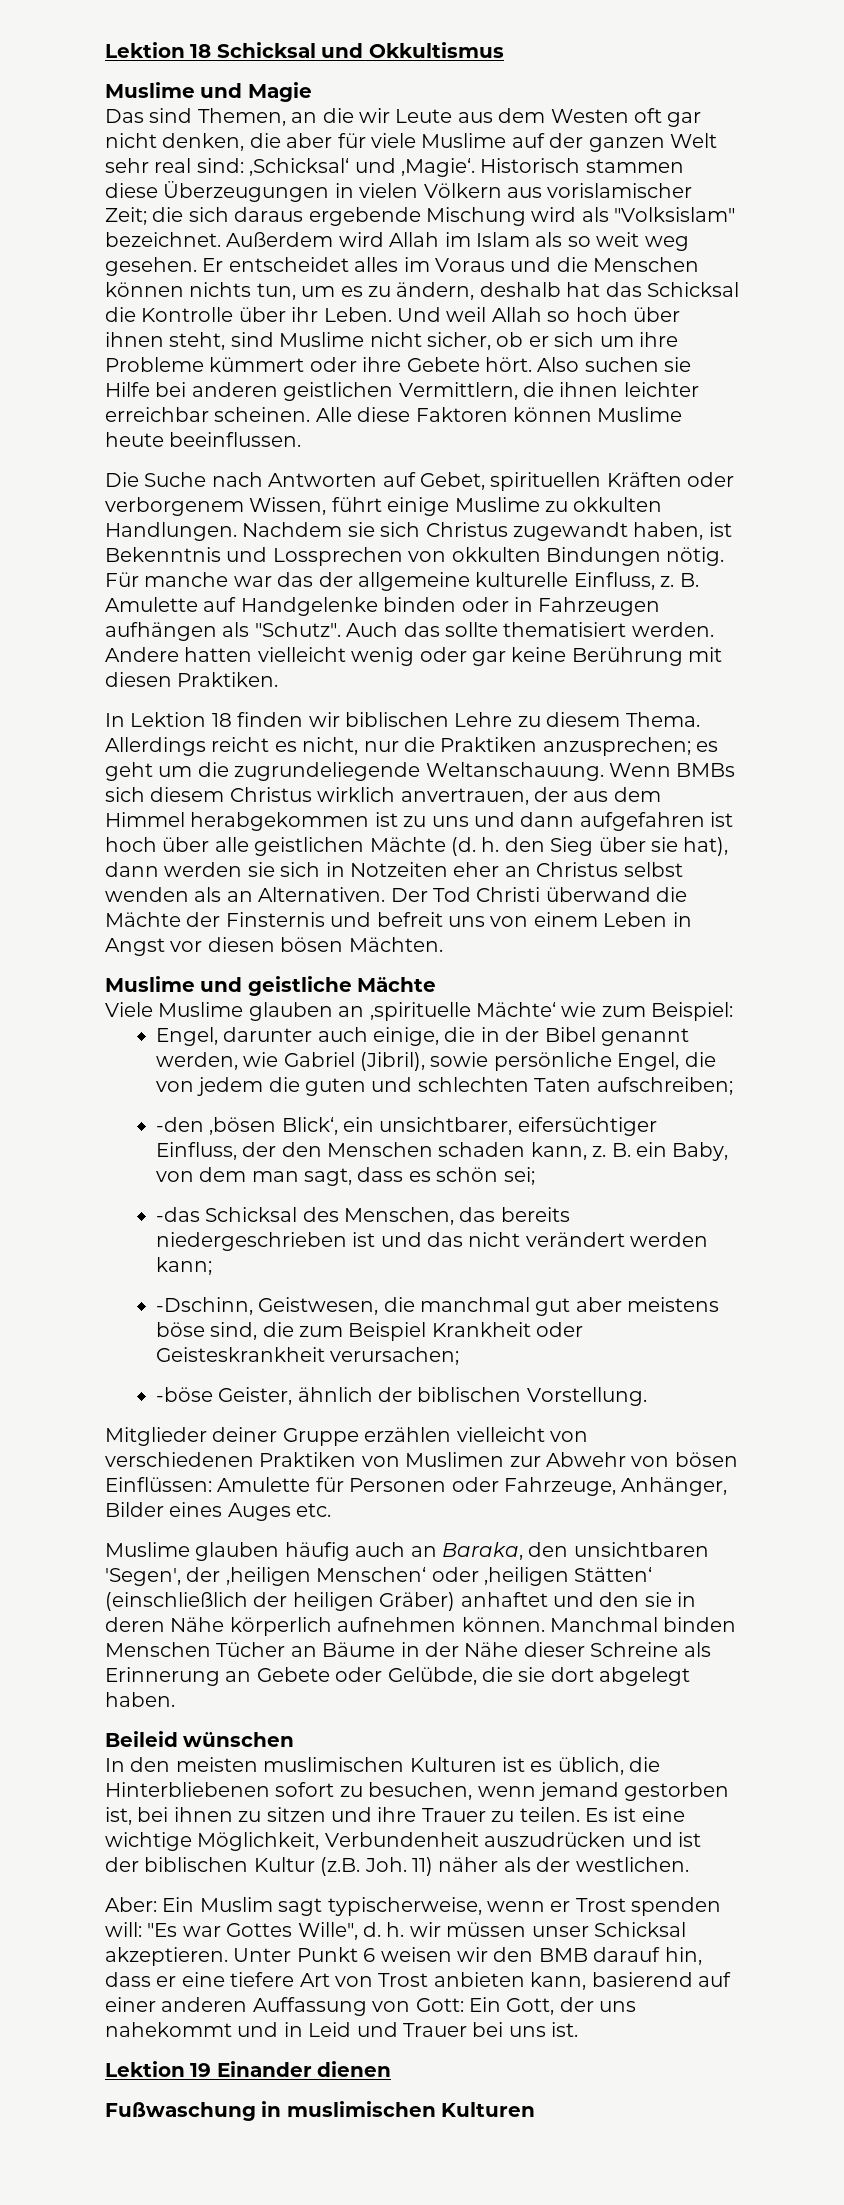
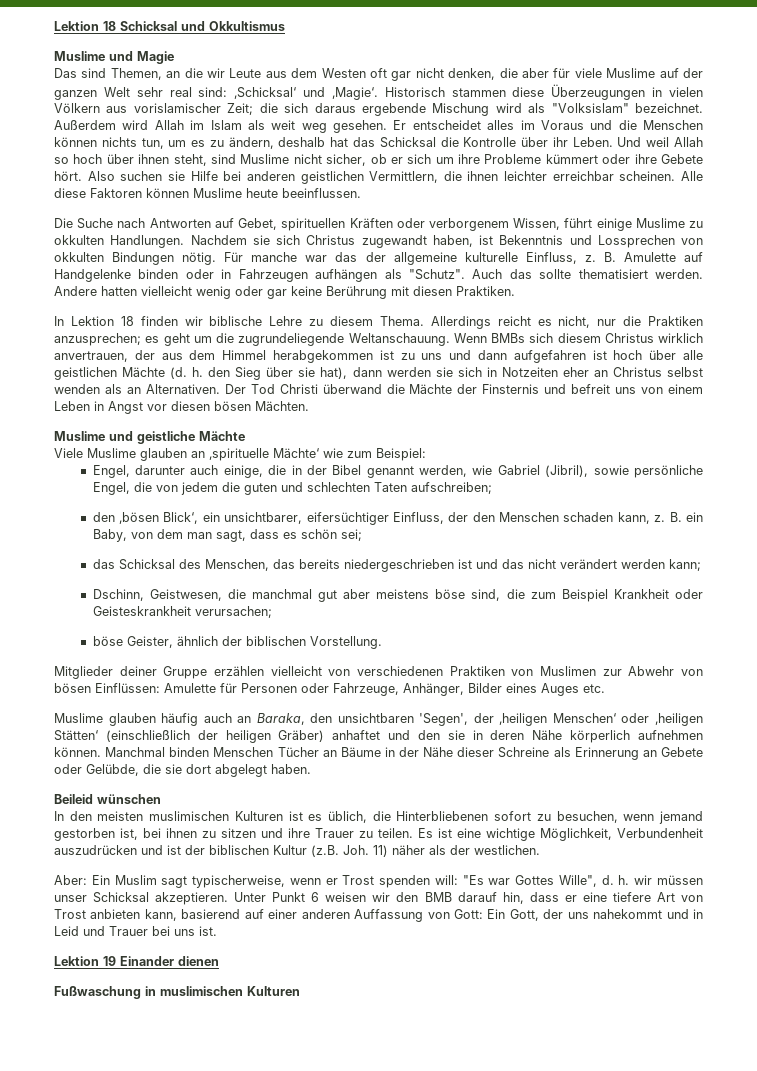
[567,236,591,247] so -> (265, 125) none
[345,712,449,727] biblischen -> [209,316,263,326] biblische
[155,1117,204,1132] -den -> [92,512,115,522] den
[155,1207,200,1222] -das -> [92,559,115,569] das
[155,1297,253,1315] -Dschinn, -> [92,589,144,601] Dschinn,
[155,1387,213,1402] -böse -> [92,636,123,646] böse

